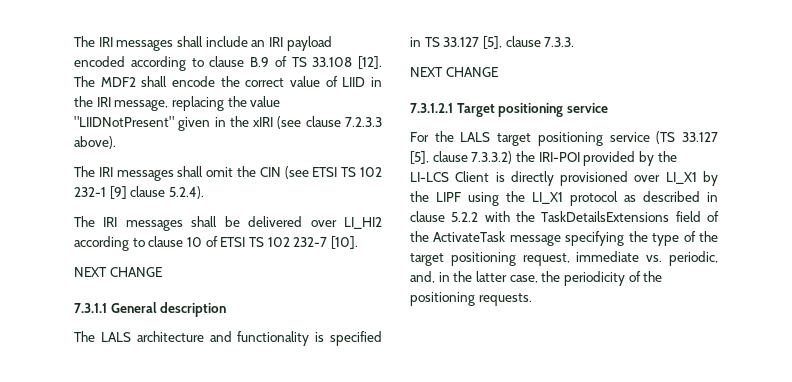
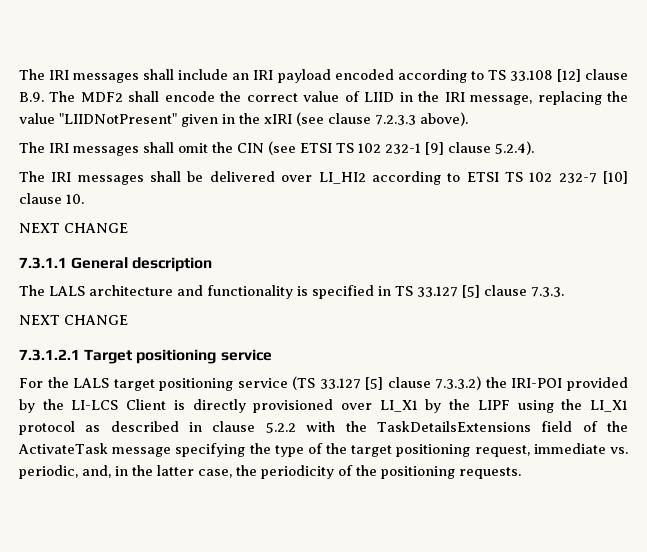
[209,56,382,69] clause B.9 of TS 33.108 [12]. -> [487,69,628,82] [19,92,44,102] TS 33.108 [12] clause B.9.
[148,236,218,247] clause 10 of -> (461, 177) none
[330,236,358,249] [10]. -> [603,171,628,184] [19,193,84,204] [10] clause 10.
[482,36,502,49] [5], -> [462,285,480,298] [5]
[410,151,429,164] [5], -> [365,377,384,390] [5]

